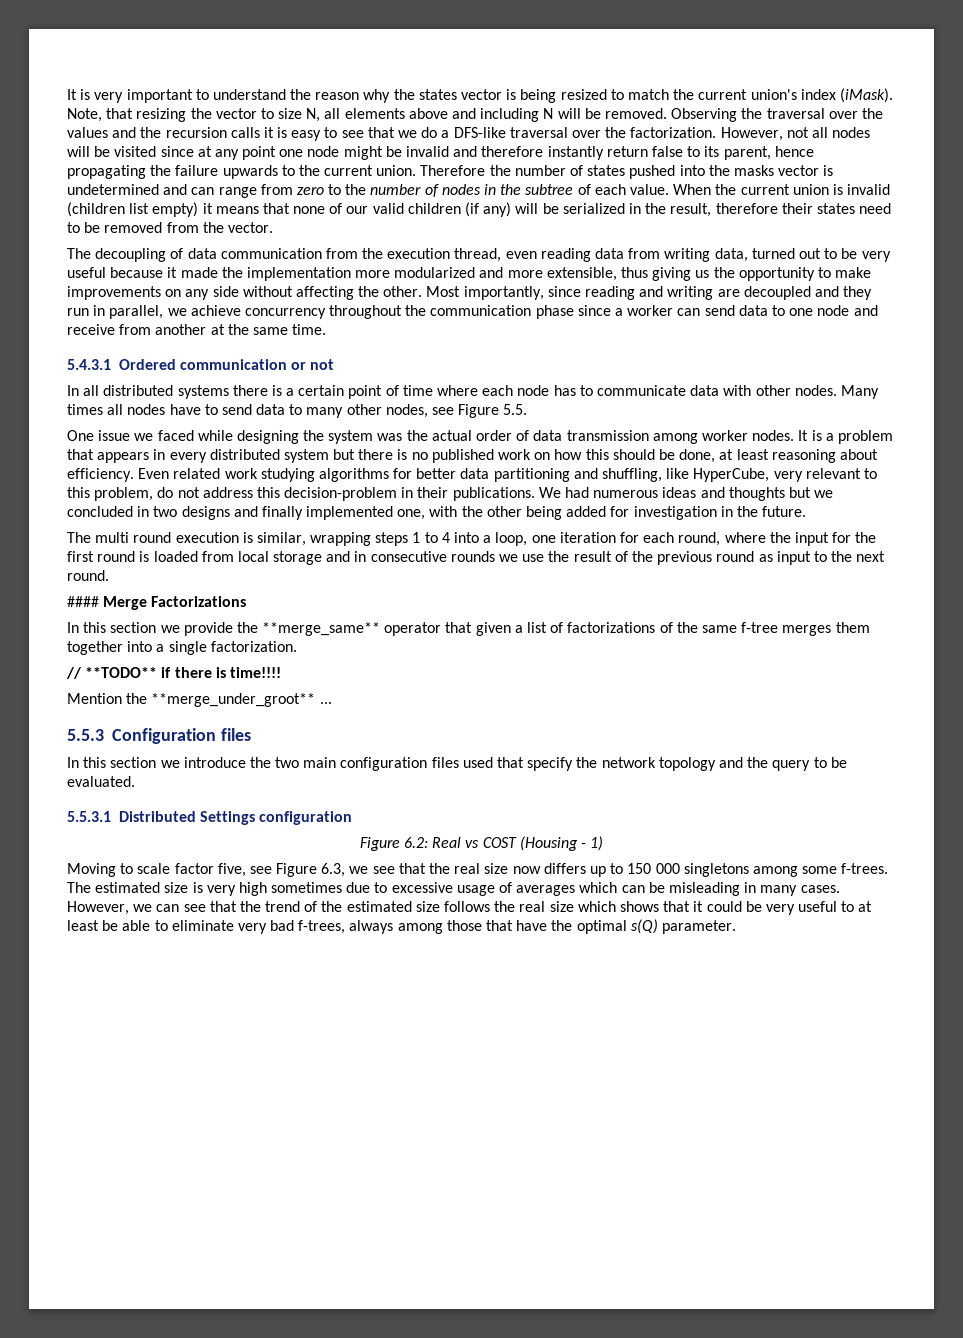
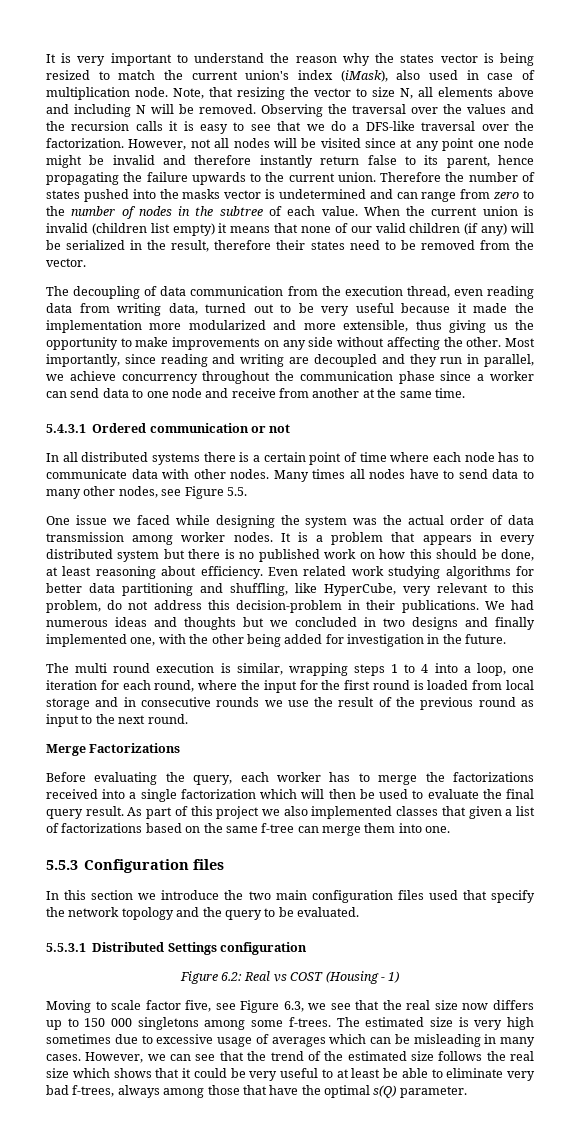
[839,88,893,103] (iMask). -> [340,70,536,82] [46,87,168,100] (iMask), also used in case of multiplication node.
[67,596,99,607] #### -> (188, 719) none
[67,622,442,636] In this section we provide the **merge_same** operator -> [46,772,534,785] [46,789,534,802] [46,806,439,819] Before evaluating the query, each worker has to merge the factorizations received into a single factorization which will then be used to evaluate the final query result. As part of this project we also implemented classes
[659,622,673,633] of -> [145,823,201,833] based on
[782,622,870,636] [67,641,297,655] [66,667,281,679] [67,693,332,707] merges them together into a single factorization. // // **TODO** if there is time!!!! // Mention the **merge_under_groot** ... -> [297,823,451,836] can merge them into one.

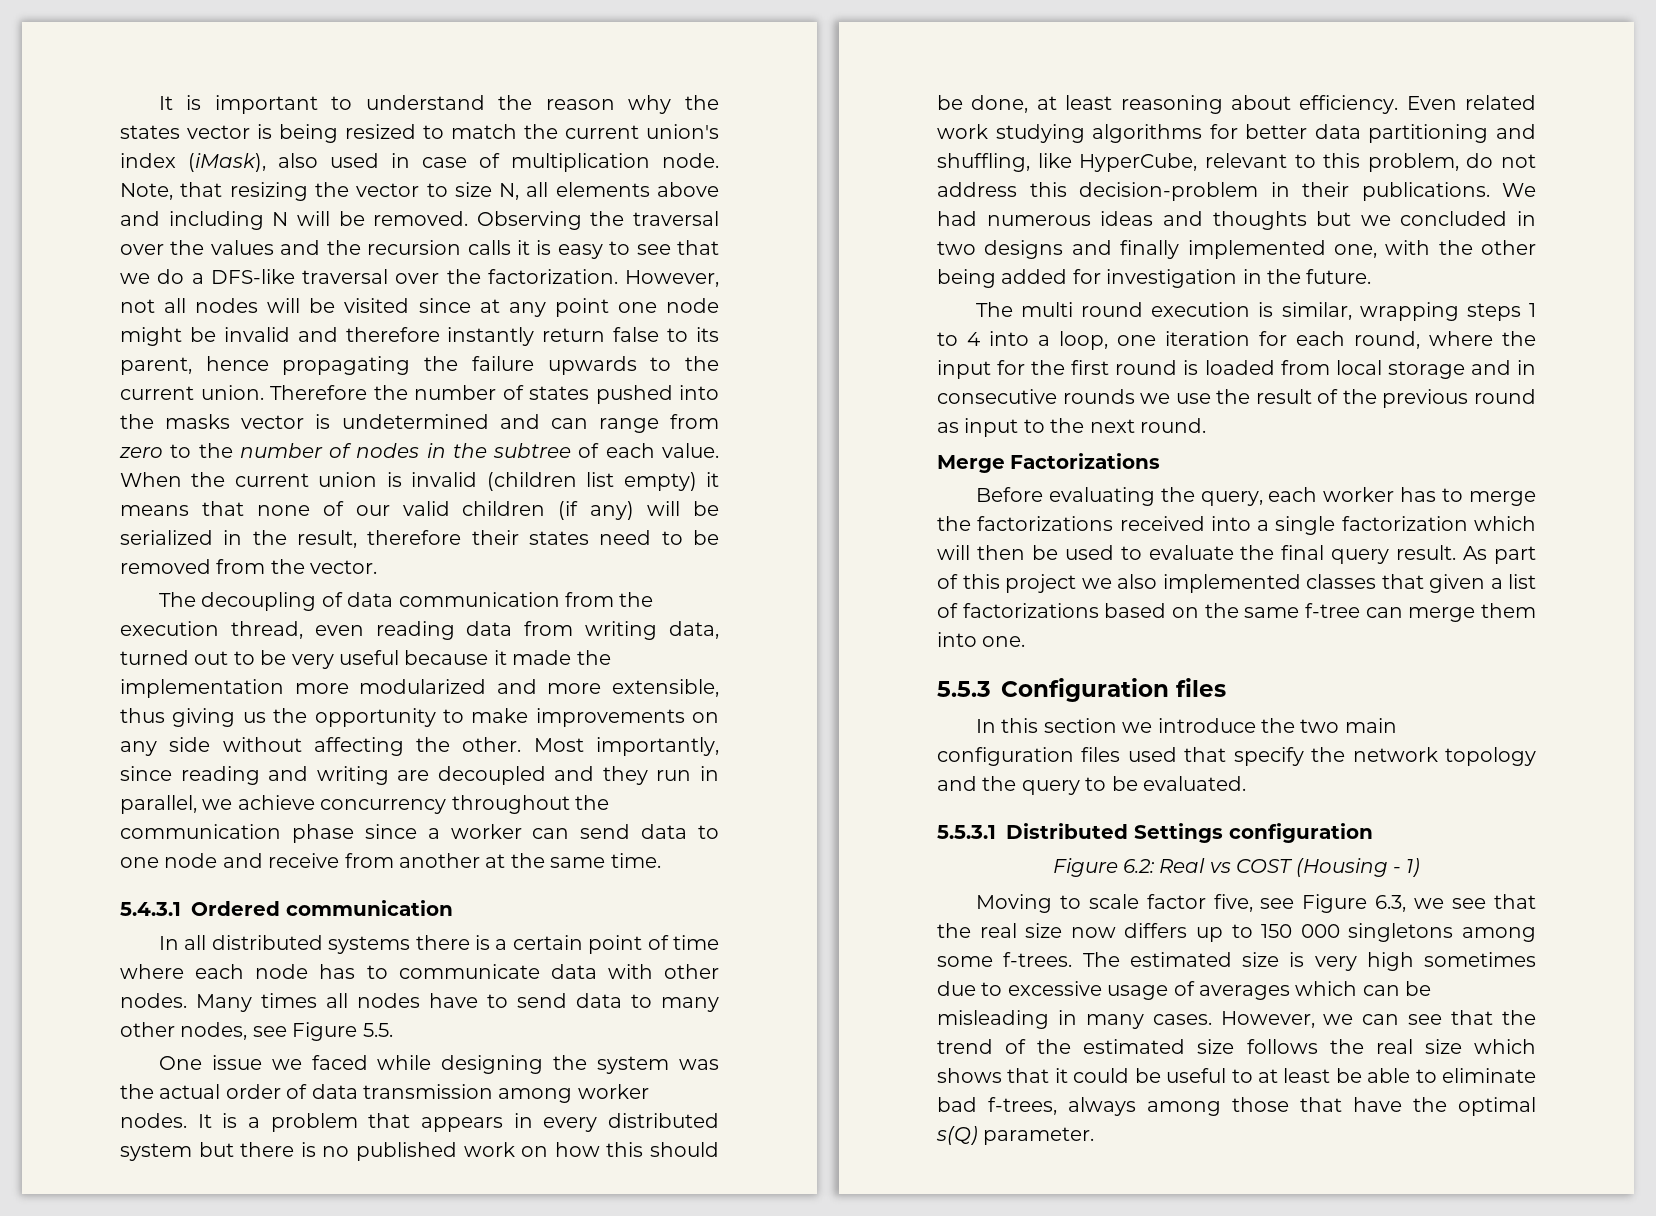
[46,53,106,66] It is very -> [158,95,202,110] It is
[251,424,291,433] or not -> (453, 908) none
[403,586,431,596] very -> (1198, 162) none
[249,1071,278,1081] very -> (1161, 1075) none
[507,1071,535,1081] very -> (1536, 1075) none

